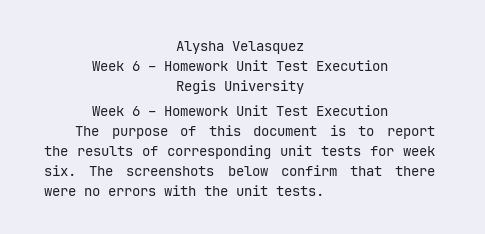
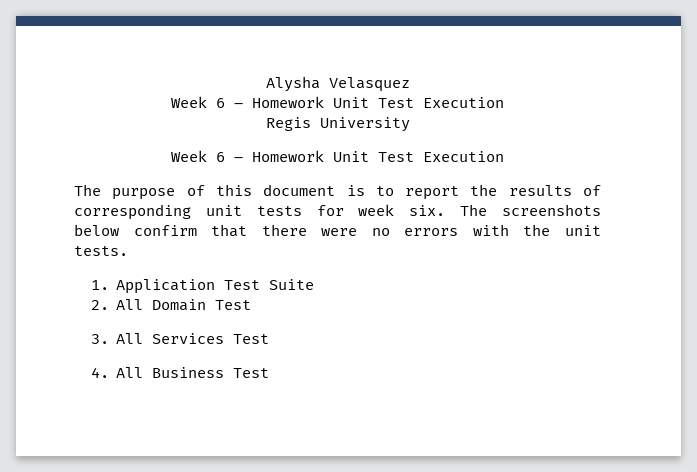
(324, 191) none -> [90,279,315,294] [90,299,252,311] [90,333,270,344] [90,367,270,378] // 1. Application Test Suite // 2. All Domain Test // 3. All Services Test // 4. All Business Test

